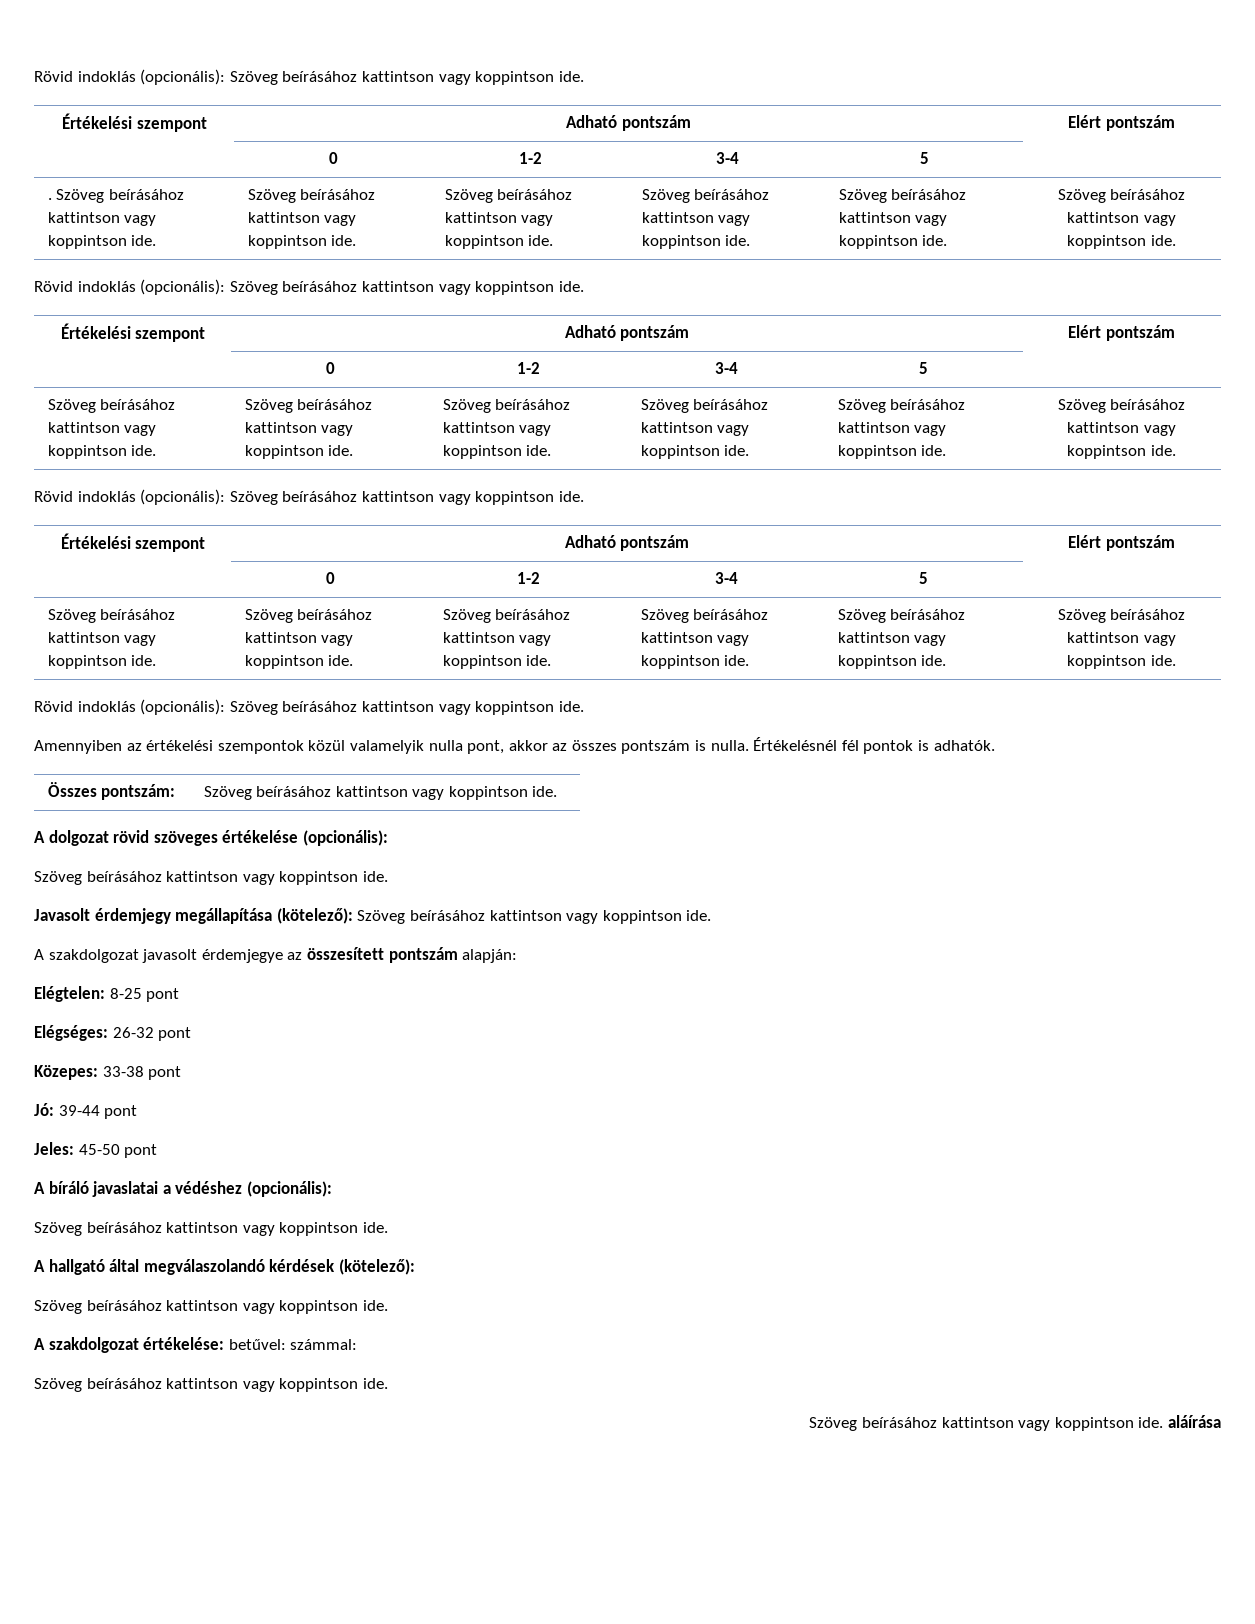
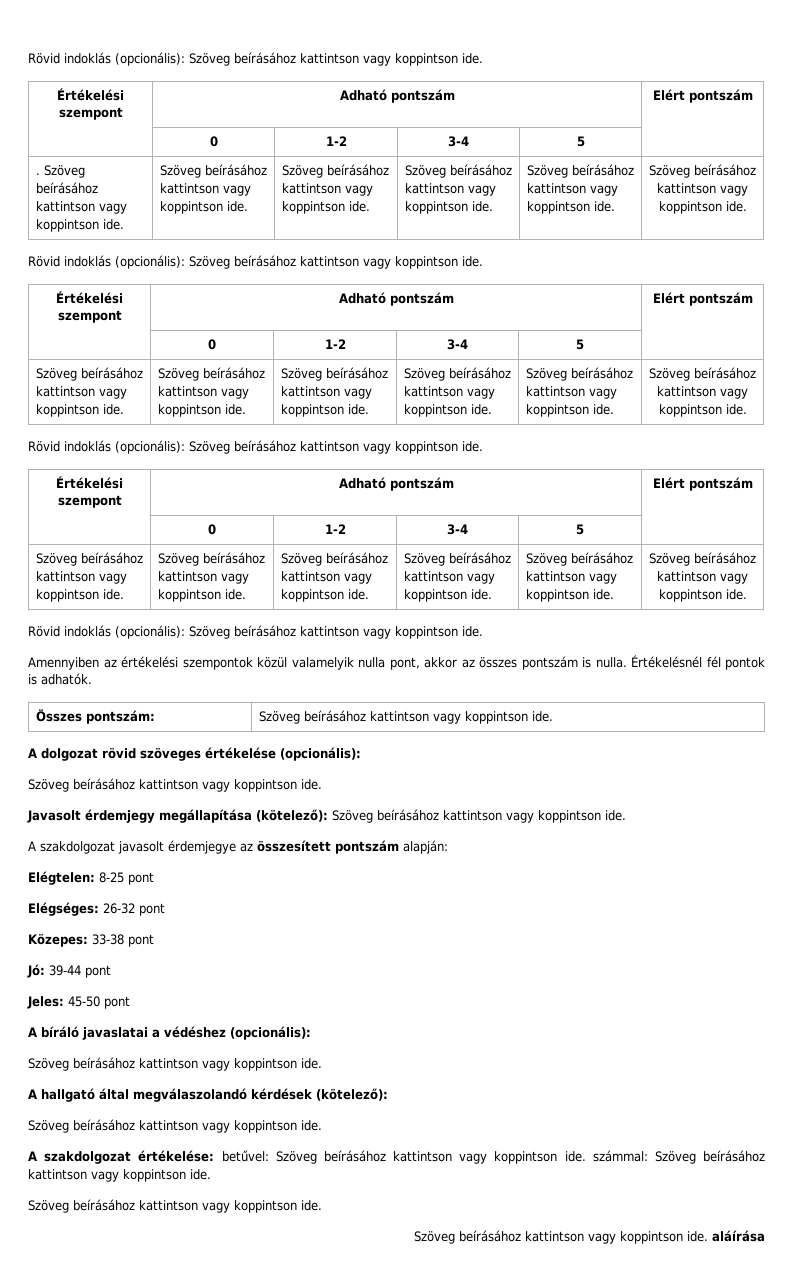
[290,1339,358,1350] számmal: -> [275,1150,765,1164] [28,1169,211,1182] Szöveg beírásához kattintson vagy koppintson ide. számmal: Szöveg beírásához kattintson vagy koppintson ide.

